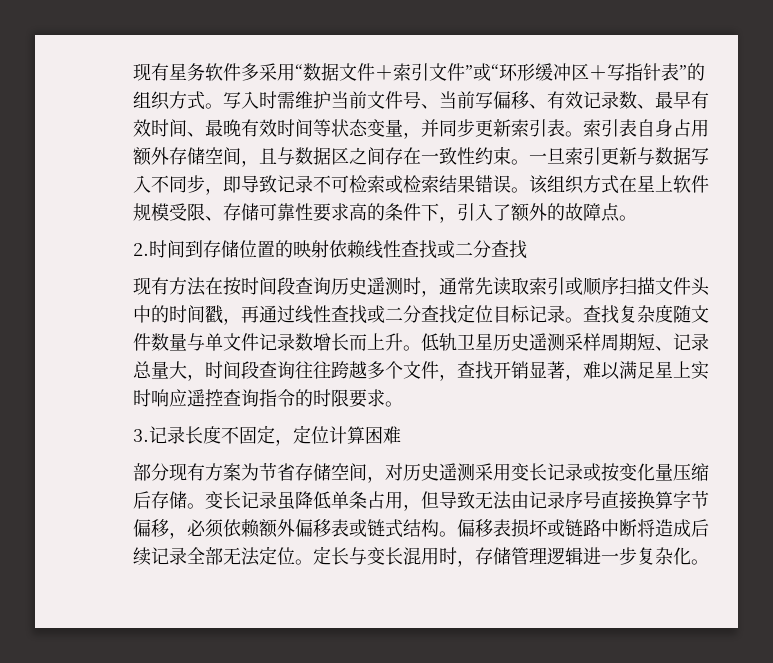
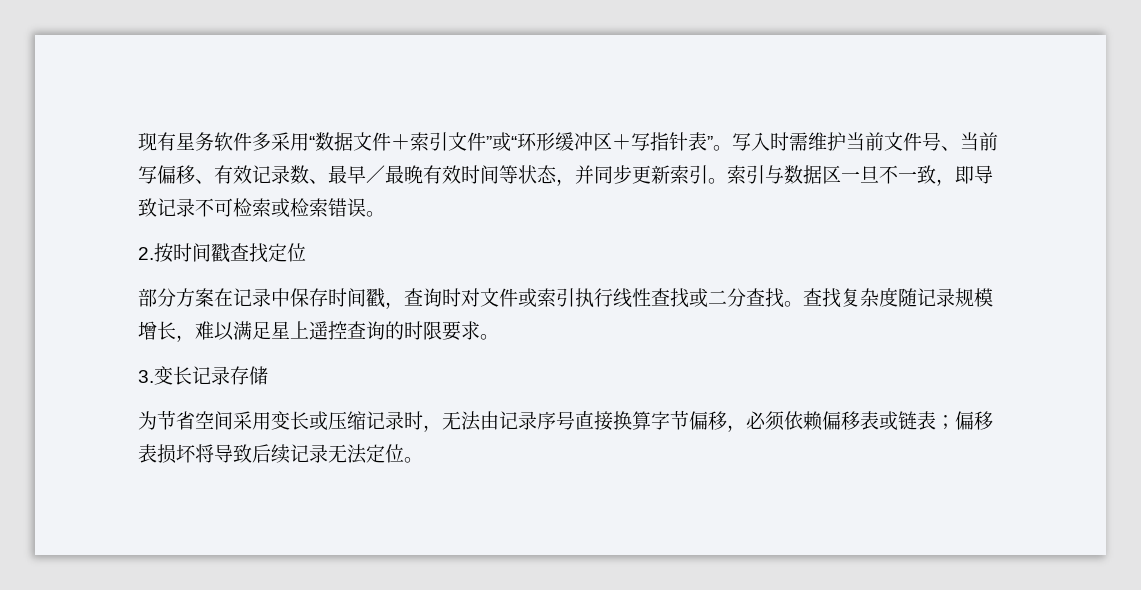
[687,63,705,81] [133,91,205,110] 的组织方式 -> (713, 142) none
[691,91,709,109] [133,119,205,137] 有效时间、 -> [366,165,385,183] ／
[367,119,403,137] 变量 -> (557, 174) none
[547,119,709,137] [133,147,709,167] [133,175,205,193] 表。索引表自身占用额外存储空间，且与数据区之间存在一致性约束。一旦索引更新与数据写入不同步 -> [708,165,936,184] 。索引与数据区一旦不一致
[439,175,475,193] 结果 -> (328, 207) none
[529,175,709,194] [133,203,637,223] [133,240,527,259] [133,277,710,297] [133,304,709,325] [133,333,709,351] [133,361,565,381] 该组织方式在星上软件规模受限、存储可靠性要求高的条件下，引入了额外的故障点。 // 2.时间到存储位置的映射依赖线性查找或二分查找 // 现有方法在按时间段查询历史遥测时，通常先读取索引或顺序扫描文件头中的时间戳，再通过线性查找或二分查找定位目标记录。查找复杂度随文件数量与单文件记录数增长而上升。低轨卫星历史遥测采样周期短、记录总量大，时间段查询往往跨越多个文件，查找开销显著 -> [138,243,306,263] [138,288,993,309] [138,321,176,340] // 2.按时间戳查找定位 // 部分方案在记录中保存时间戳，查询时对文件或索引执行线性查找或二分查找。查找复杂度随记录规模增长
[691,361,709,380] [133,389,187,407] 实时响应 -> (309, 330) none
[259,389,295,407] 指令 -> (385, 330) none
[149,425,401,446] [133,463,709,483] [133,491,475,511] 记录长度不固定，定位计算困难 // 部分现有方案为节省存储空间，对历史遥测采用变长记录或按变化量压缩后存储。变长记录虽降低单条占用，但导致 -> [154,366,268,385] [138,410,442,432] 变长记录存储 // 为节省空间采用变长或压缩记录时，
[259,519,295,538] 额外 -> (823, 421) none
[385,519,457,538] 式结构。 -> [917,411,955,430] 表；
[547,519,691,537] 或链路中断将造成 -> [195,444,252,463] 将导致
[187,547,223,565] 全部 -> (328, 453) none
[313,546,709,567] 定长与变长混用时，存储管理逻辑进一步复杂化。 -> (423, 460) none

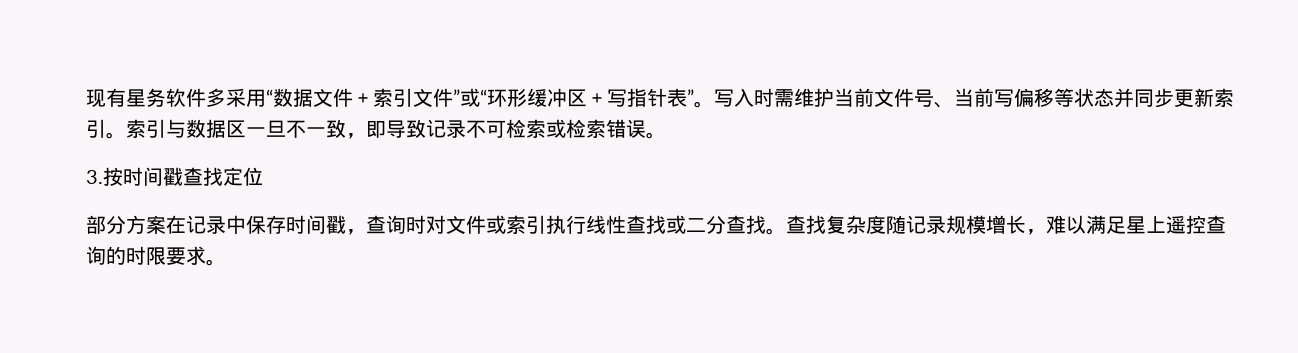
[195,165,575,186] 、有效记录数、最早／最晚有效时间等状态， -> [1054,88,1114,107] 等状态
[138,247,154,260] 2. -> [86,170,103,184] 3.
[138,366,268,385] [138,410,993,432] [138,444,423,464] // 3.变长记录存储 // 为节省空间采用变长或压缩记录时，无法由记录序号直接换算字节偏移，必须依赖偏移表或链表；偏移表损坏将导致后续记录无法定位。 -> (226, 262) none

